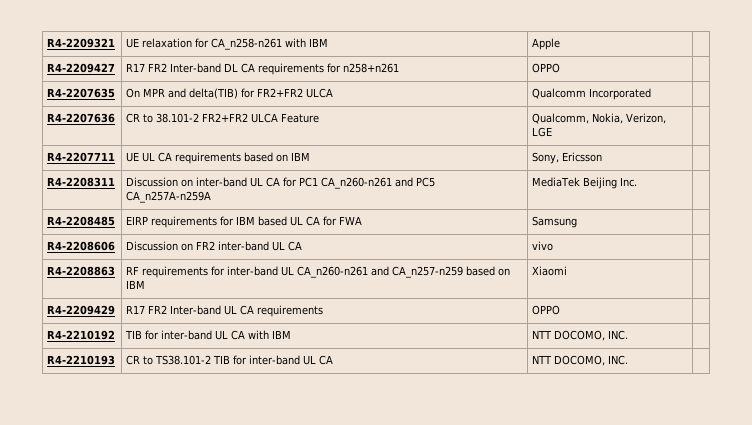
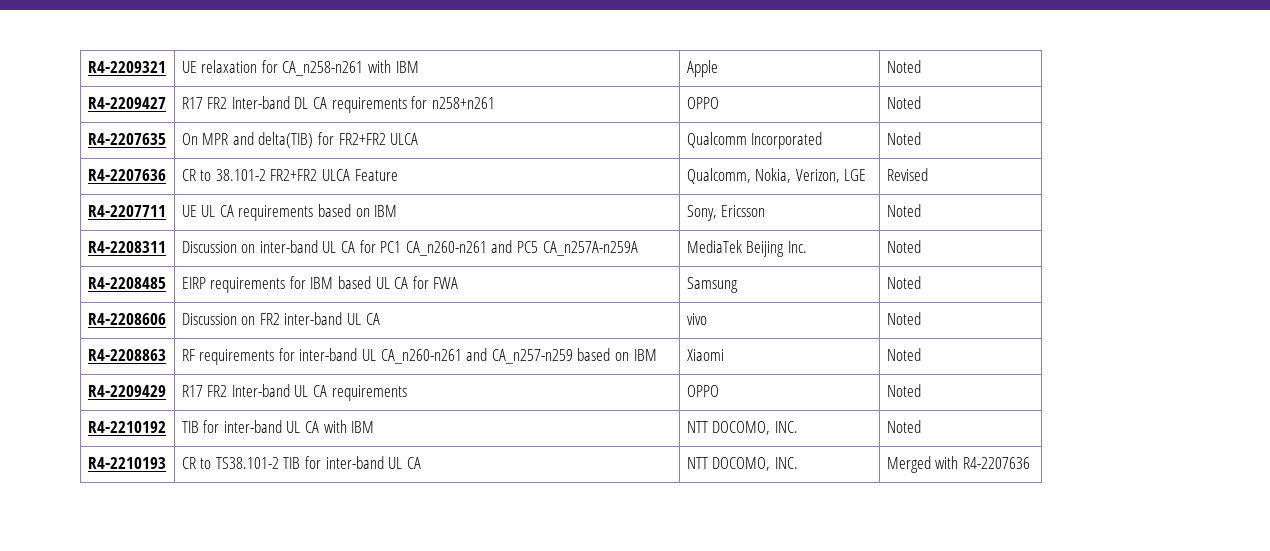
(561, 44) none -> [886,60,921,73] Noted
(561, 68) none -> [886,96,921,109] Noted
(652, 94) none -> [886,132,921,145] Noted
(553, 132) none -> [886,168,928,181] Revised
(603, 157) none -> [886,204,921,217] Noted
(638, 182) none -> [886,240,921,253] Noted
(578, 222) none -> [886,276,921,289] Noted
(554, 246) none -> [886,312,921,325] Noted
(568, 271) none -> [886,348,921,361] Noted
(561, 310) none -> [886,384,921,397] Noted
(629, 335) none -> [886,420,921,433] Noted
(629, 360) none -> [886,456,1030,473] Merged with R4-2207636

